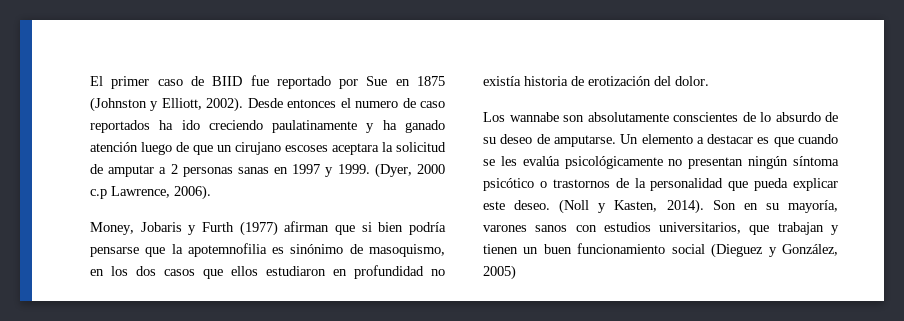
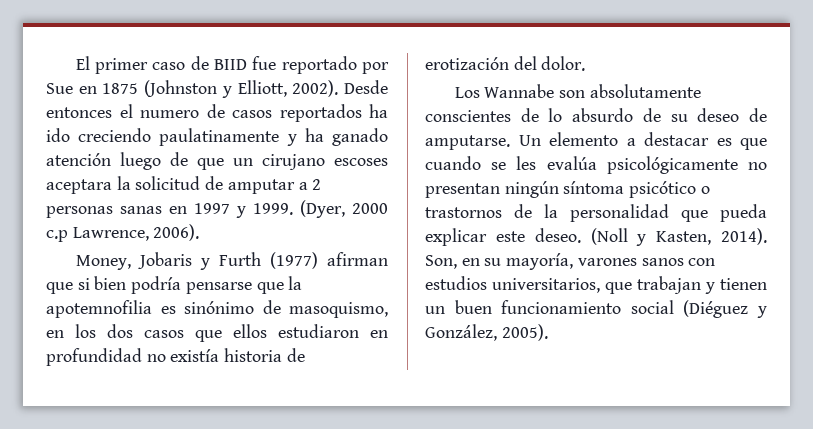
[420,101,446,108] caso -> [232,110,272,118] casos
[509,112,559,122] wannabe -> [484,84,555,98] Wannabe
[712,200,736,210] Son -> [425,255,457,269] Son,
[711,243,764,258] (Dieguez -> [683,300,749,318] (Diéguez
[483,265,516,280] 2005) -> [501,324,548,341] 2005).

